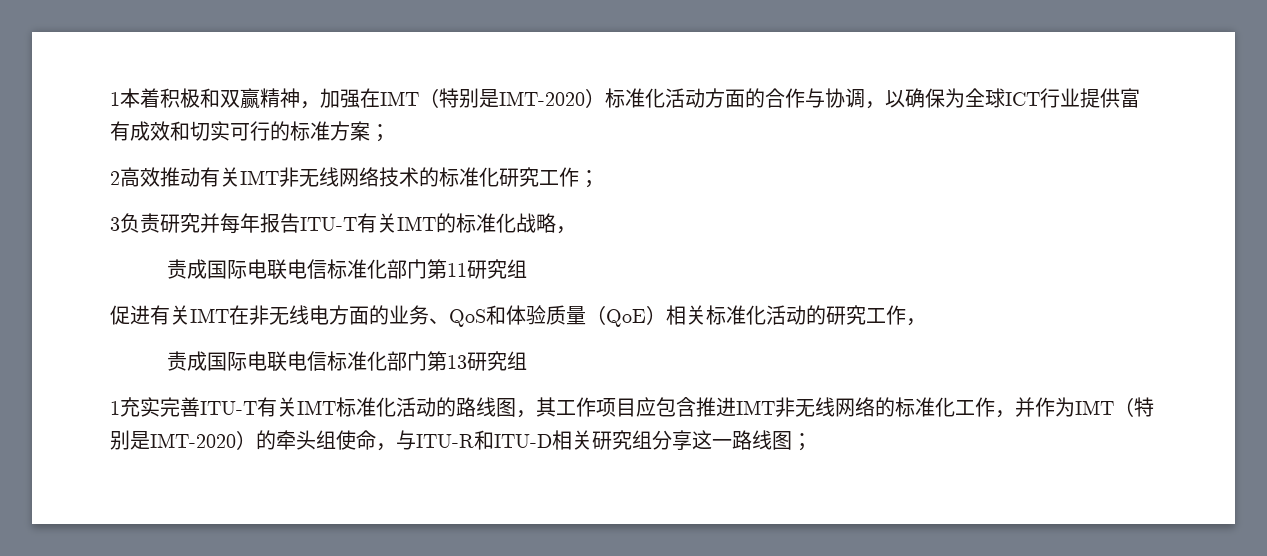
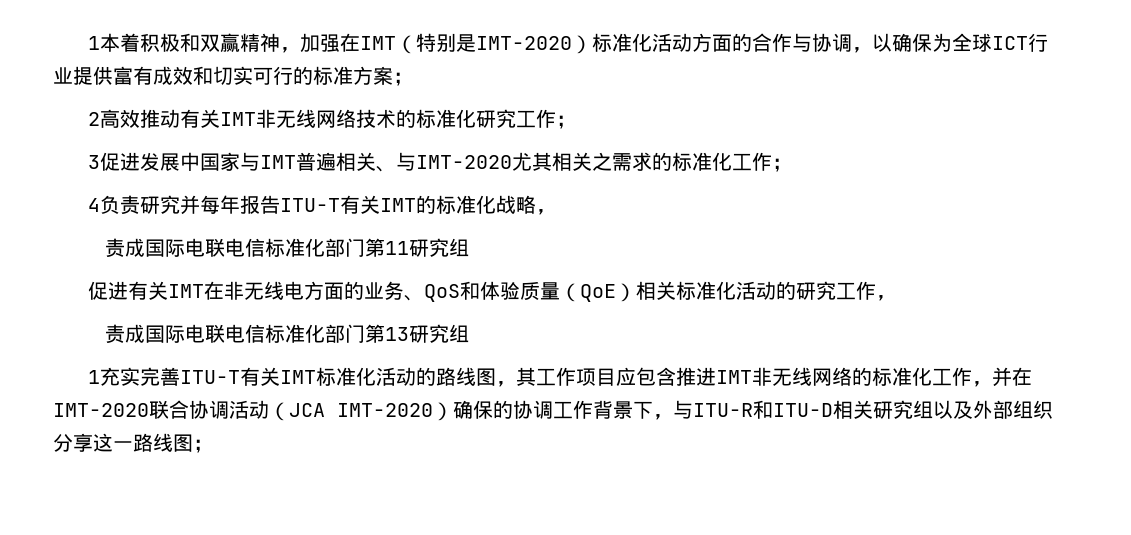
(120, 224) none -> [100,152,793,172] [88,198,101,212] 促进发展中国家与IMT普遍相关、与IMT-2020尤其相关之需求的标准化工作； // 4
[1035,397,1154,417] [110,430,376,450] 作为IMT（特别是IMT-2020）的牵头组使命 -> [1012,367,1033,386] [53,400,653,421] 在IMT-2020联合协调活动（JCA IMT-2020）确保的协调工作背景下
(652, 439) none -> [933,400,1053,419] 以及外部组织

